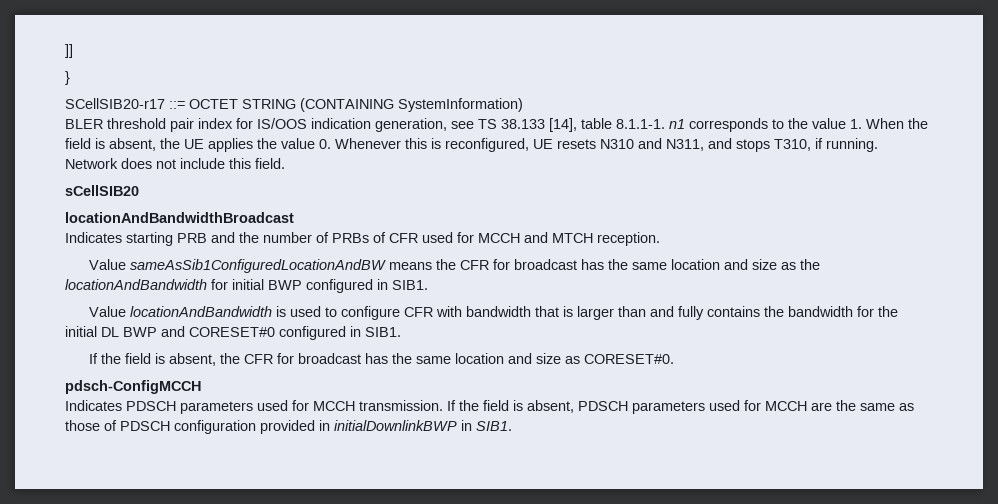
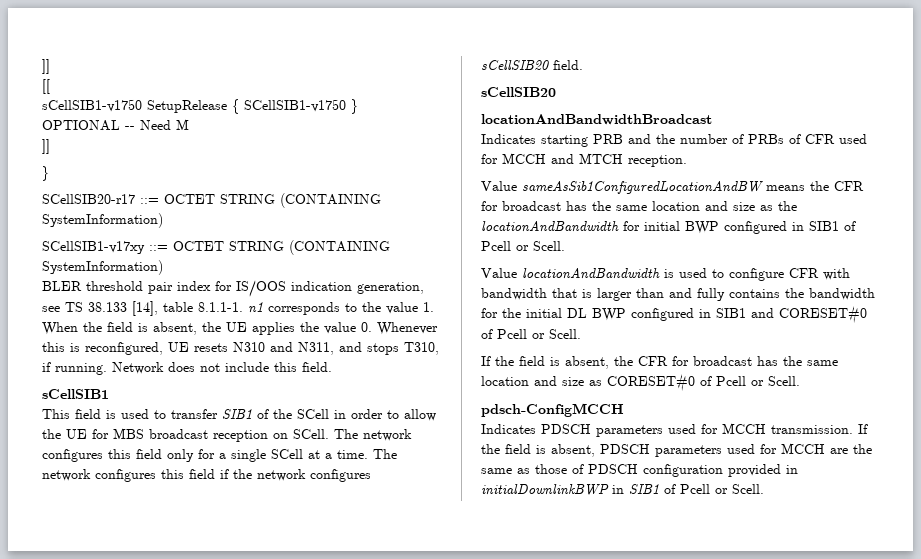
[65,44,73,58] ]] -> [42,59,50,74] [42,79,50,94] [42,99,358,114] [42,119,189,131] [42,139,50,154] ]] // [[ // sCellSIB1-v1750 SetupRelease { SCellSIB1-v1750 } OPTIONAL -- Need M // ]]
(523, 105) none -> [42,240,390,255] [42,260,163,275] // SCellSIB1-v17xy ::= OCTET STRING (CONTAINING SystemInformation)
(285, 163) none -> [42,389,109,399] [42,409,436,421] [42,428,412,442] [42,449,397,462] [42,469,371,482] [481,60,583,70] // sCellSIB1 // This field is used to transfer SIB1 of the SCell in order to allow the UE for MBS broadcast reception on SCell. The network configures this field only for a single SCell at a time. The network configures this field if the network configures sCellSIB20 field.
[392,280,428,290] SIB1. -> [809,221,856,231] [481,241,565,251] SIB1 of Pcell or Scell.
[161,326,401,340] and CORESET#0 configured in SIB1. -> [631,306,867,324] [481,329,581,339] configured in SIB1 and CORESET#0 of Pcell or Scell.
[583,354,674,364] CORESET#0. -> [607,374,800,392] CORESET#0 of Pcell or Scell.
[476,421,512,431] SIB1. -> [629,484,764,494] SIB1 of Pcell or Scell.

